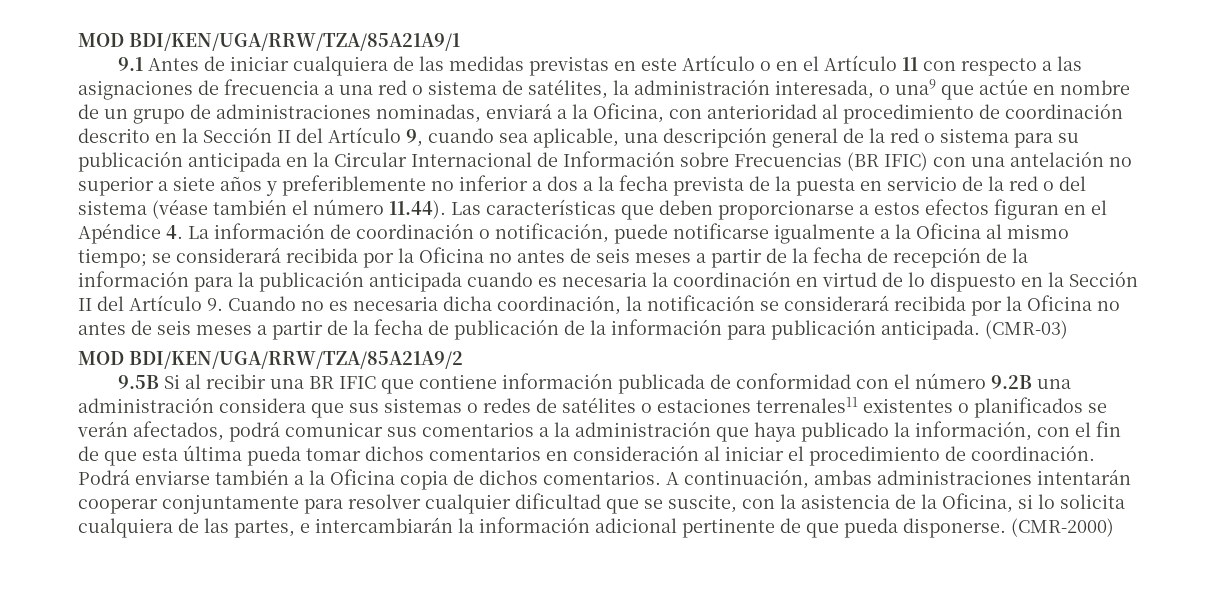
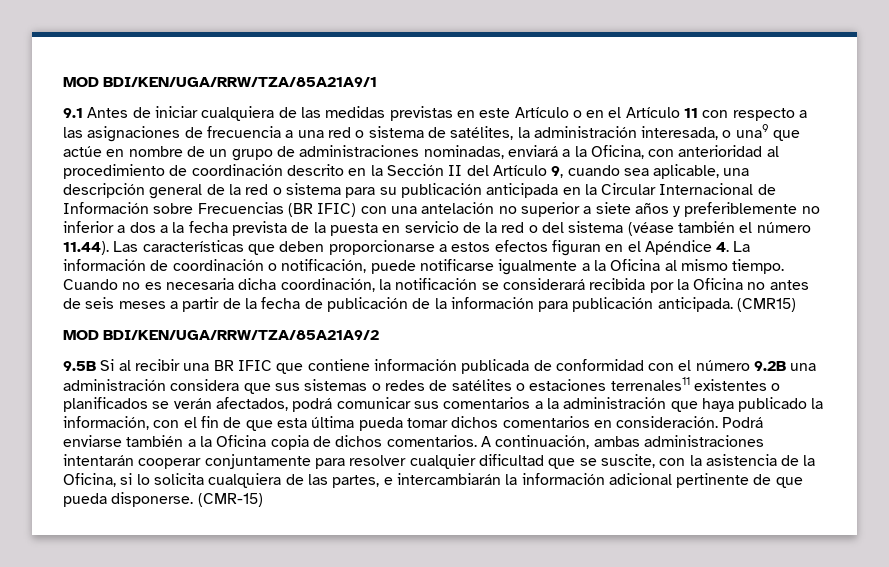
[78,247,1028,268] [78,271,1138,292] [78,295,223,311] tiempo; se considerará recibida por la Oficina no antes de seis meses a partir de la fecha de recepción de la información para la publicación anticipada cuando es necesaria la coordinación en virtud de lo dispuesto en la Sección II del Artículo 9. -> [732,259,785,274] tiempo.
[985,320,1068,339] (CMR-03) -> [737,298,797,312] (CMR15)
[573,445,1095,466] consideración al iniciar el procedimiento de coordinación. -> [616,416,719,428] consideración.
[1011,518,1114,537] (CMR-2000) -> [197,493,263,507] (CMR-15)

